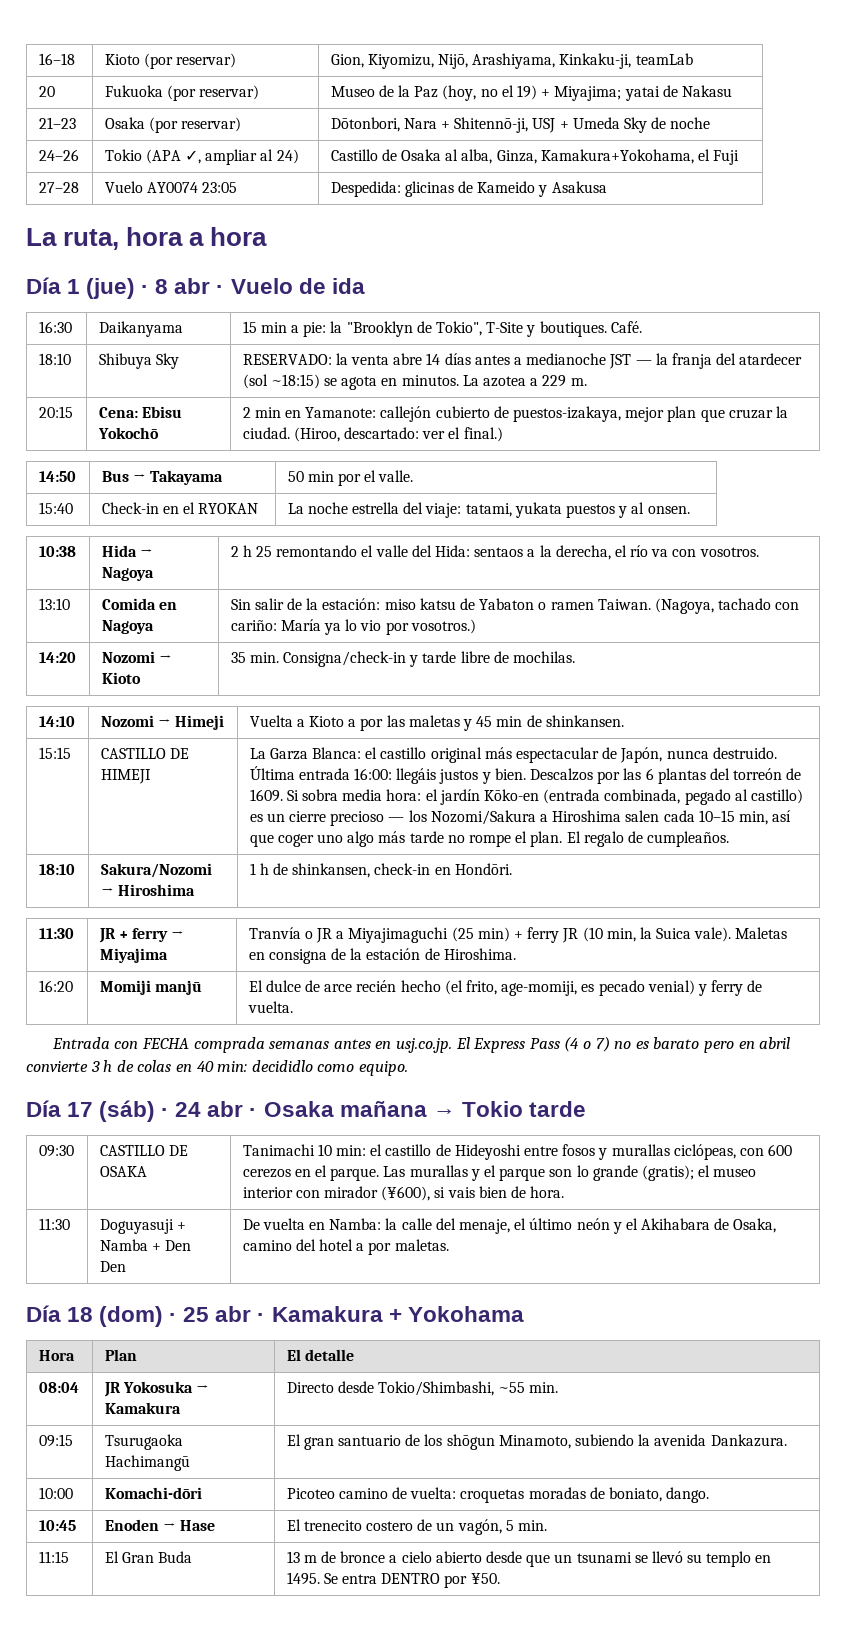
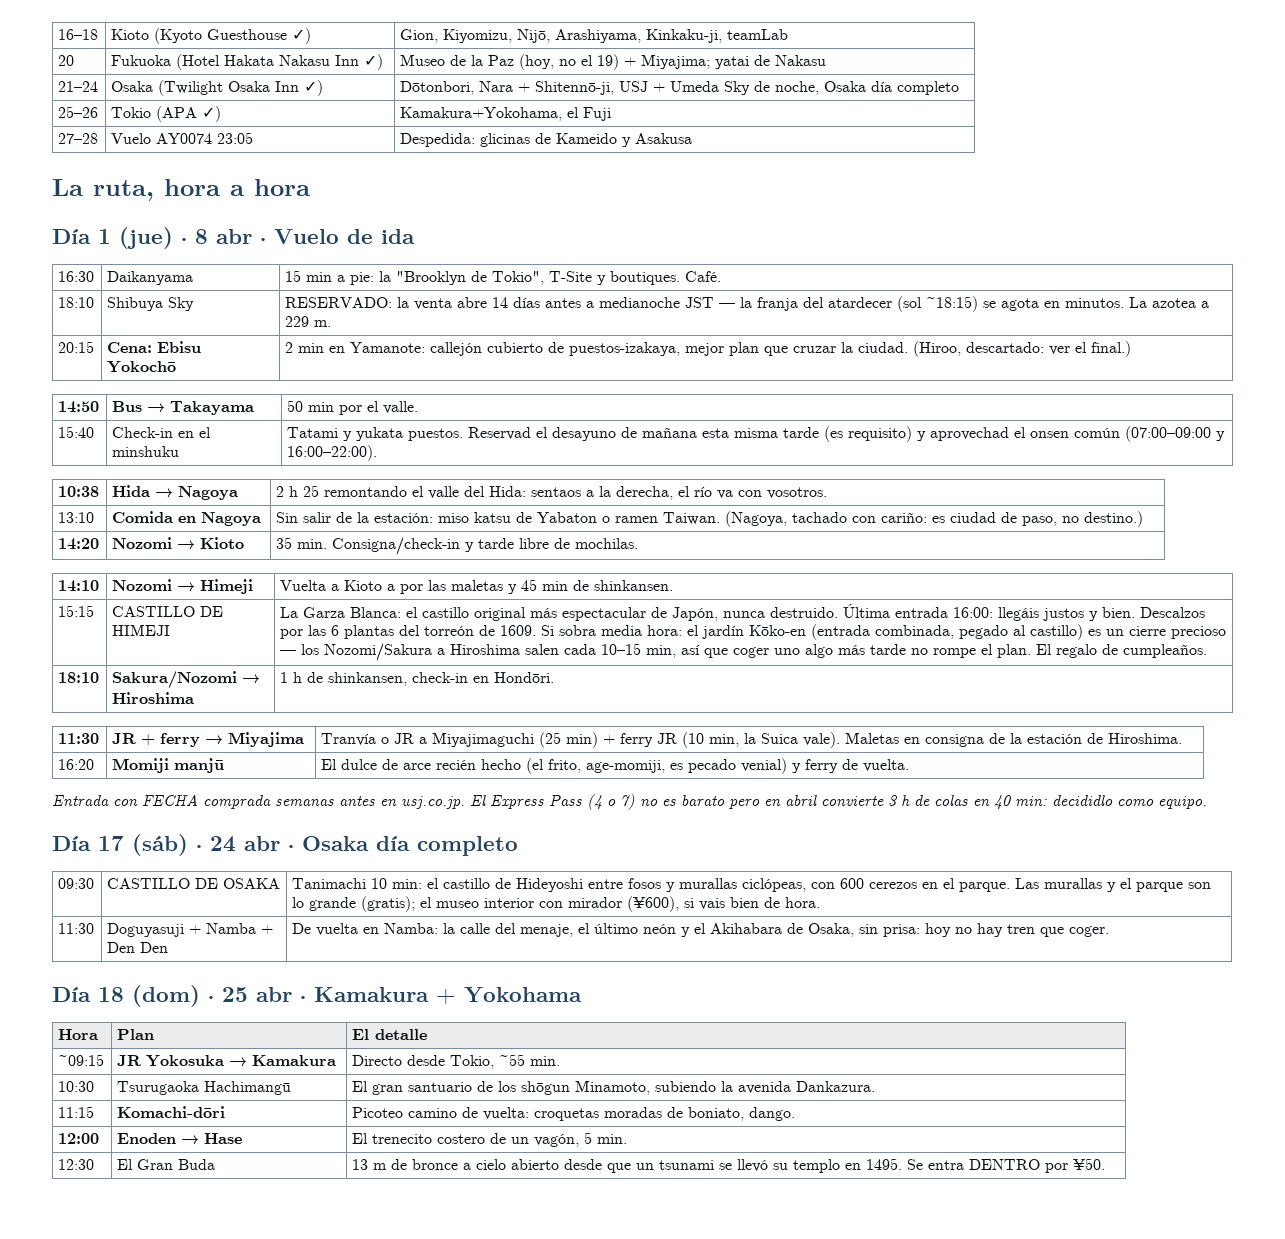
[143,53,237,69] (por reservar) -> [154,28,312,44] (Kyoto Guesthouse ✓)
[166,85,260,101] (por reservar) -> [176,54,384,70] (Hotel Hakata Nakasu Inn ✓)
[38,117,76,129] [104,117,242,133] 21–23 | Osaka (por reservar) -> [58,81,99,92] [111,80,324,96] 21–24 | Osaka (Twilight Osaka Inn ✓)
[670,117,711,129] [38,149,79,161] [104,149,299,165] [330,149,537,164] noche // 24–26 | Tokio (APA ✓, ampliar al 24) | Castillo de Osaka al alba, Ginza, -> [775,81,960,95] [58,106,99,118] [111,106,222,122] noche, Osaka día completo // 25–26 | Tokio (APA ✓) |
[198,503,259,514] [287,502,690,518] RYOKAN | La noche estrella del viaje: tatami, yukata puestos y al onsen. -> [112,446,180,457] [287,426,1226,442] [287,445,378,461] minshuku | Tatami y yukata puestos. Reservad el desayuno de mañana esta misma tarde (es requisito) y aprovechad el onsen común (07:00–09:00 y 16:00–22:00).
[280,619,476,635] María ya lo vio por vosotros.) -> [932,511,1144,527] es ciudad de paso, no destino.)
[339,1101,586,1117] mañana → Tokio tarde -> [376,836,518,856] día completo
[242,1239,449,1255] camino del hotel a por maletas. -> [859,923,1110,937] sin prisa: hoy no hay tren que coger.
[38,1382,79,1393] 08:04 -> [58,1054,105,1066] ~09:15
[378,1381,495,1396] Tokio/Shimbashi, -> [450,1055,495,1069] Tokio,
[38,1434,73,1447] 09:15 -> [58,1081,95,1092] 10:30
[38,1487,73,1499] 10:00 -> [58,1106,95,1118] 11:15
[38,1520,76,1531] 10:45 -> [58,1133,100,1144] 12:00
[38,1551,69,1563] 11:15 -> [58,1159,95,1170] 12:30

